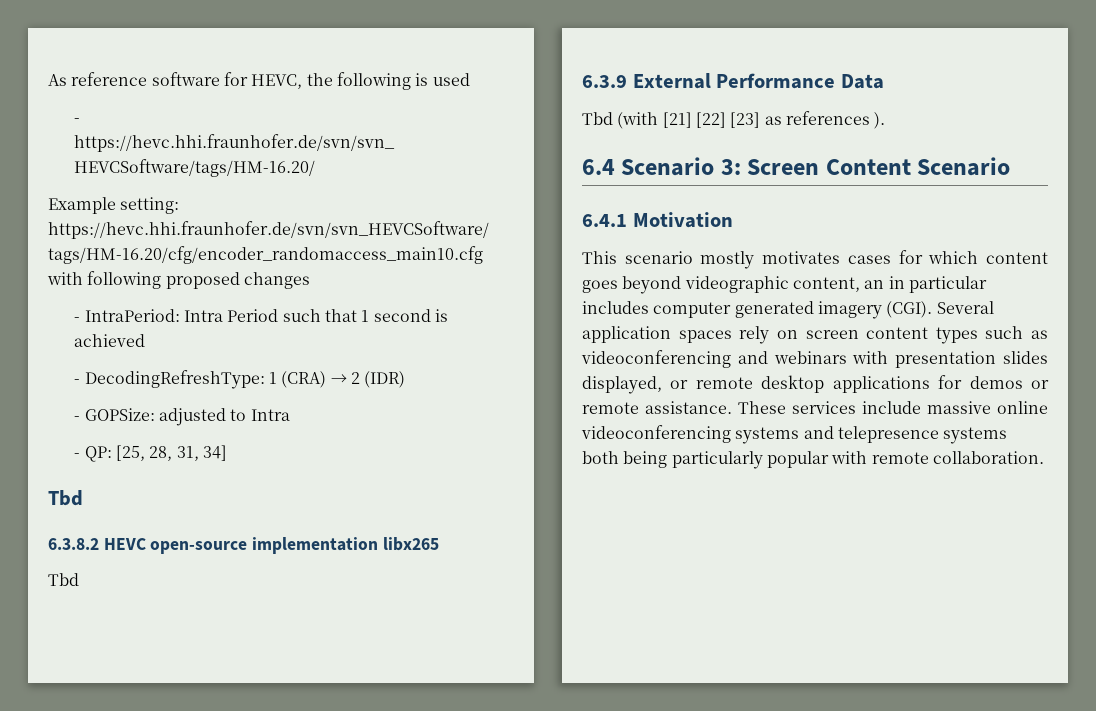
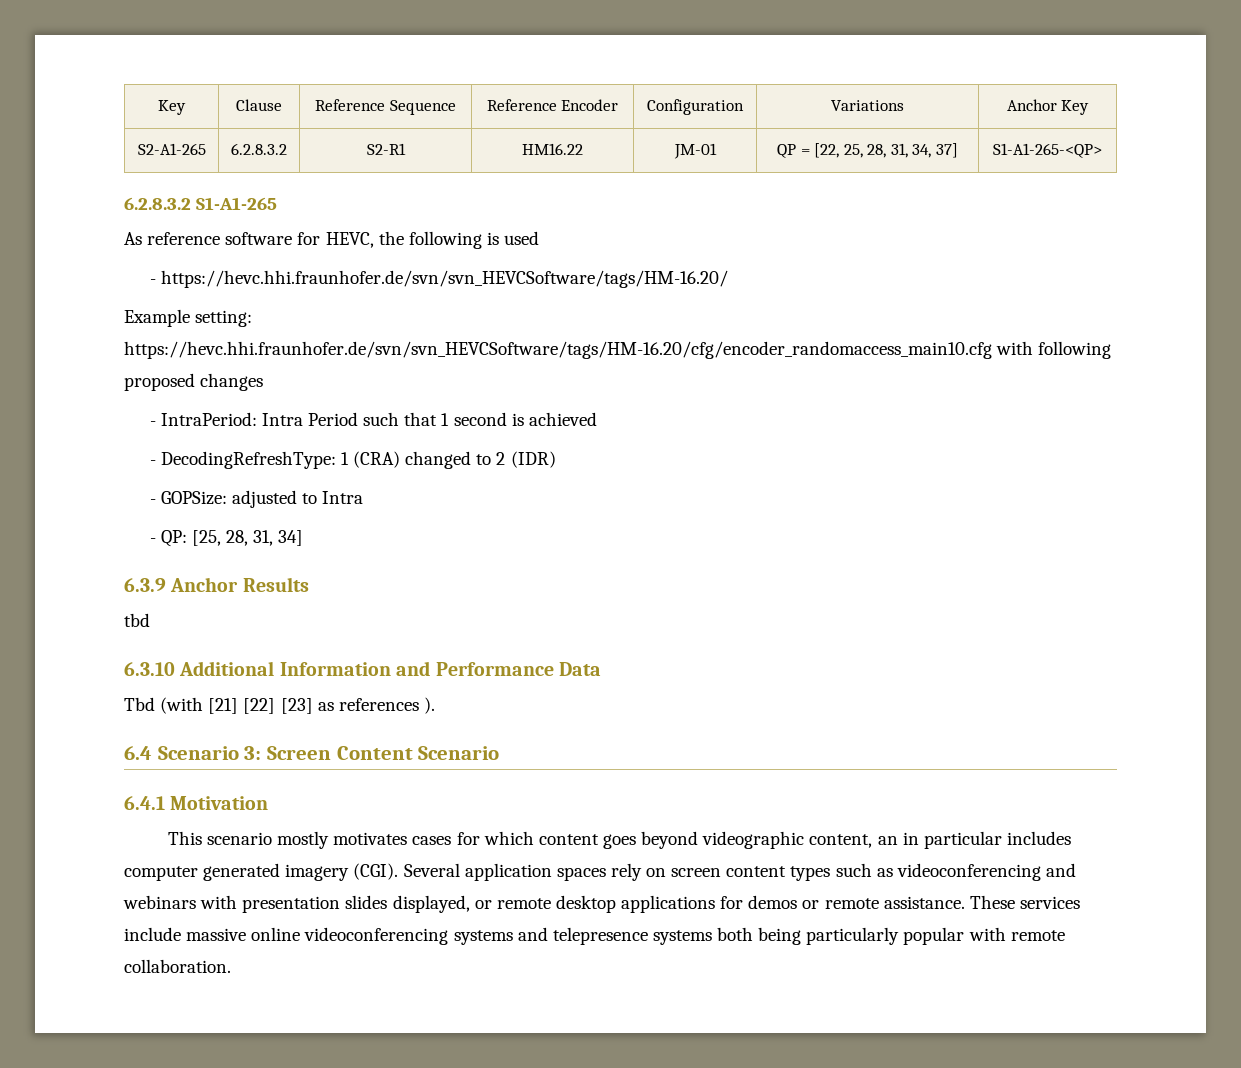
(48, 80) none -> [158,100,186,115] [236,99,282,111] [315,99,456,115] [486,99,619,111] [647,99,744,115] [831,100,904,111] [1006,99,1090,115] [137,143,206,155] [231,143,287,155] [366,143,406,155] [522,143,583,155] [673,143,717,159] [776,143,959,158] [993,143,1102,158] [124,197,278,210] Key | Clause | Reference Sequence | Reference Encoder | Configuration | Variations | Anchor Key // S2-A1-265 | 6.2.8.3.2 | S2-R1 | HM16.22 | JM-01 | QP = [22, 25, 28, 31, 34, 37] | S1-A1-265-<QP> // 6.2.8.3.2 S1-A1-265 //
[330,374,347,384] → -> [405,451,492,469] changed to
[48,490,83,506] [48,537,439,554] [48,573,79,586] [582,73,711,89] Tbd // 6.3.8.2 HEVC open-source implementation libx265 // Tbd // 6.3.9 External -> [124,577,309,592] [124,613,150,627] [124,661,431,676] 6.3.9 Anchor Results // tbd // 6.3.10 Additional Information and

